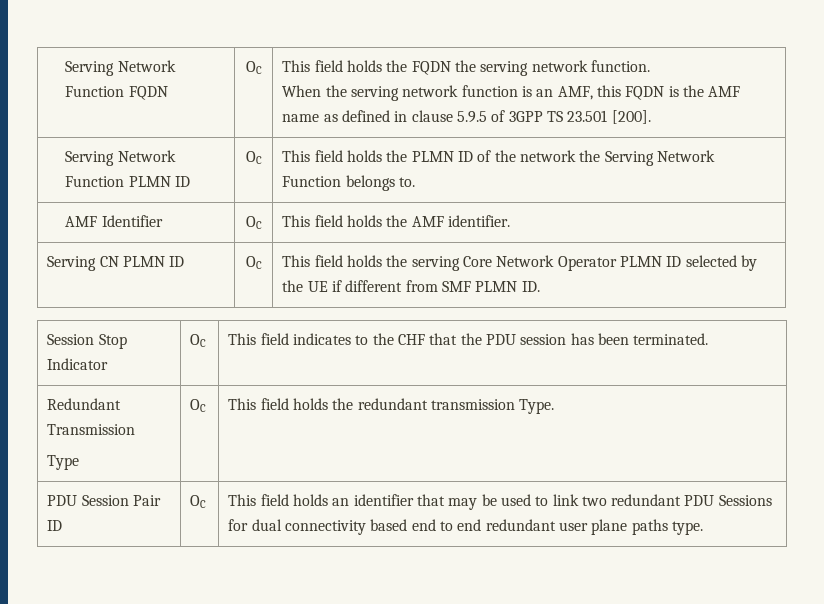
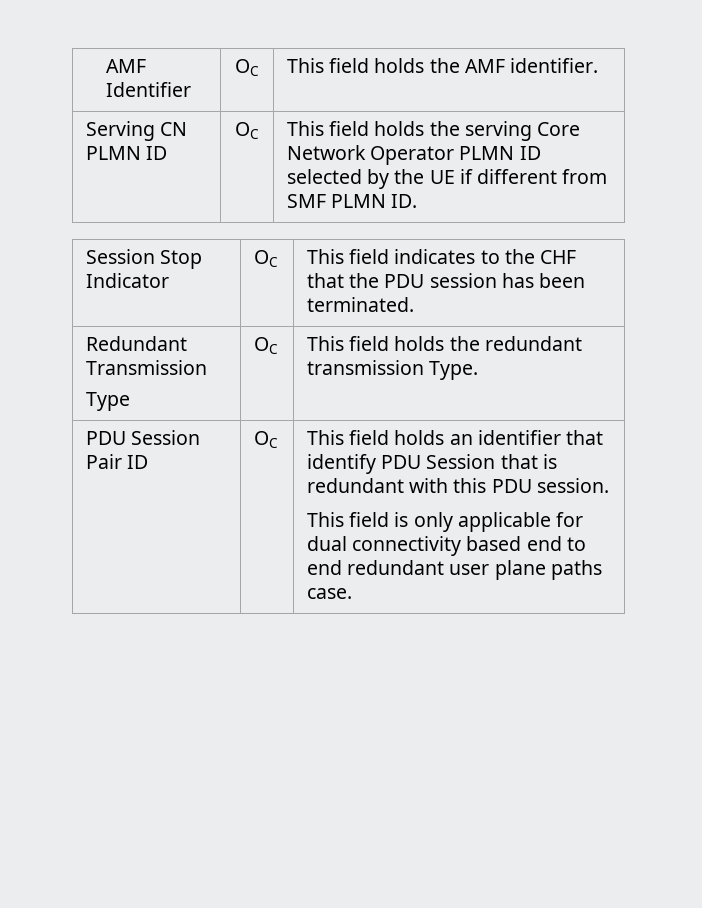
[65,60,176,76] [65,86,168,100] [245,61,262,74] [282,60,650,76] [282,85,741,101] [282,110,651,124] [65,150,176,166] [65,176,191,187] [245,151,262,164] [282,150,715,166] [282,175,415,191] Serving Network Function FQDN | OC | This field holds the FQDN the serving network function. // When the serving network function is an AMF, this FQDN is the AMF name as defined in clause 5.9.5 of 3GPP TS 23.501 [200]. // Serving Network Function PLMN ID | OC | This field holds the PLMN ID of the network the Serving Network Function belongs to. // -> (106, 66) none
[448,494,772,510] may be used to link two redundant PDU Sessions -> [306,454,557,474] [306,478,609,493] [306,512,551,532] identify PDU Session that is redundant with this PDU session. // This field is only applicable
[671,521,703,535] type. -> [306,588,352,599] case.

